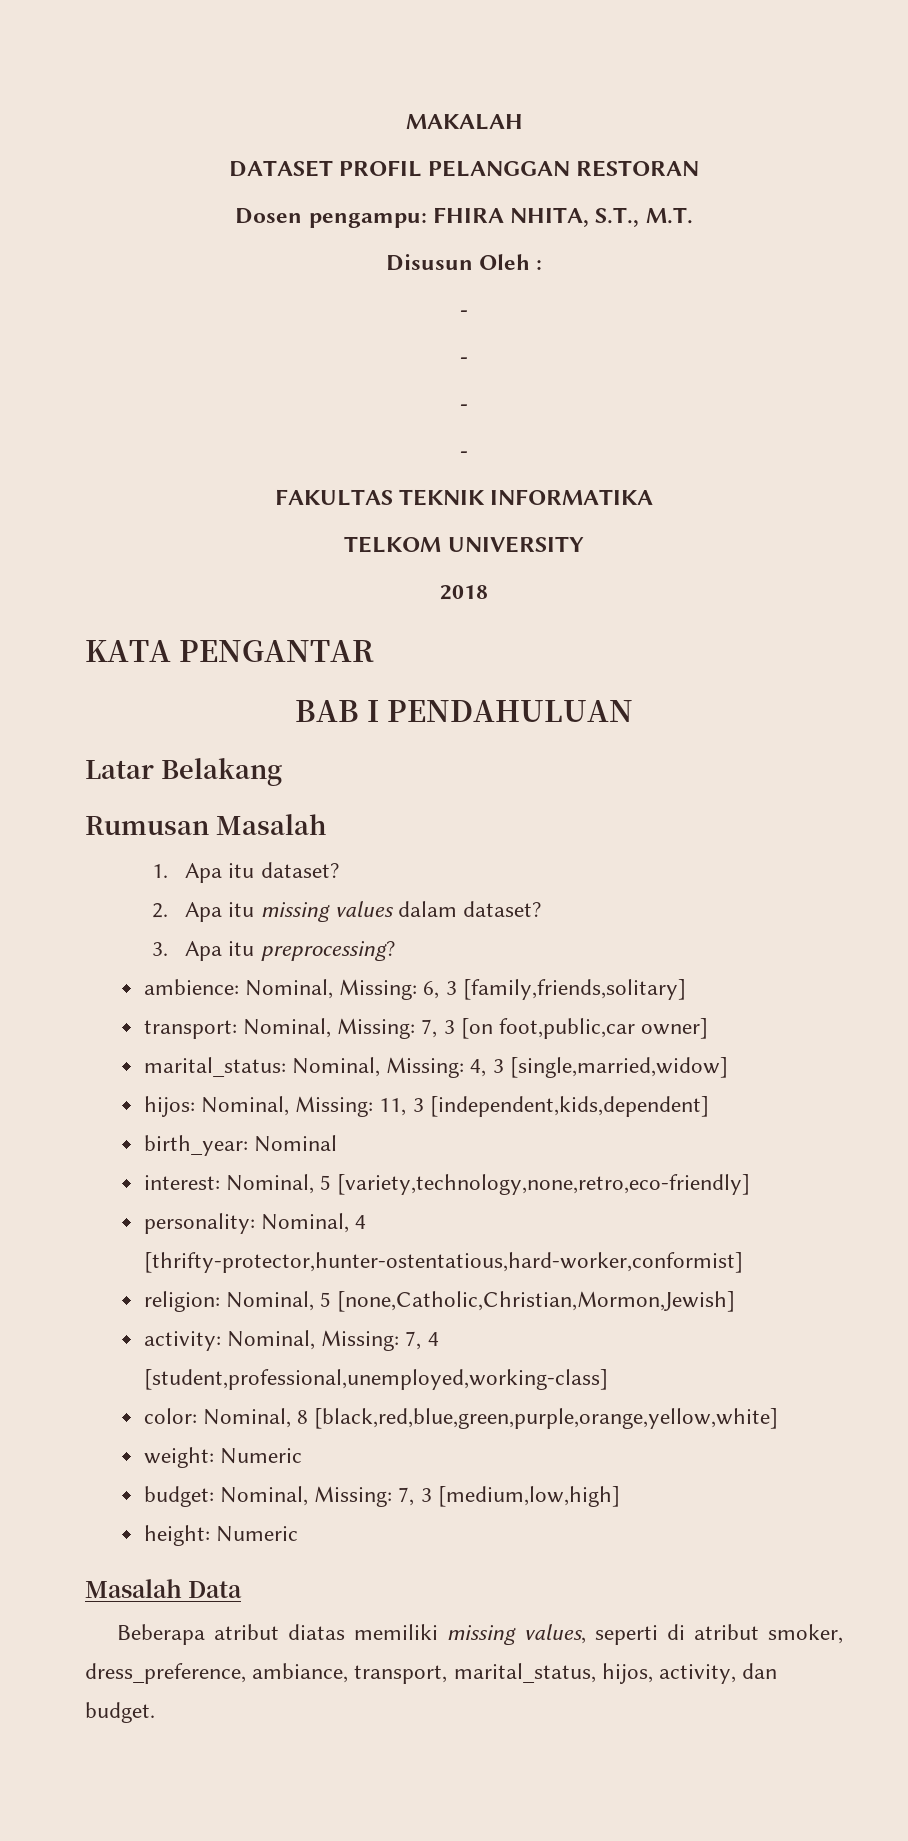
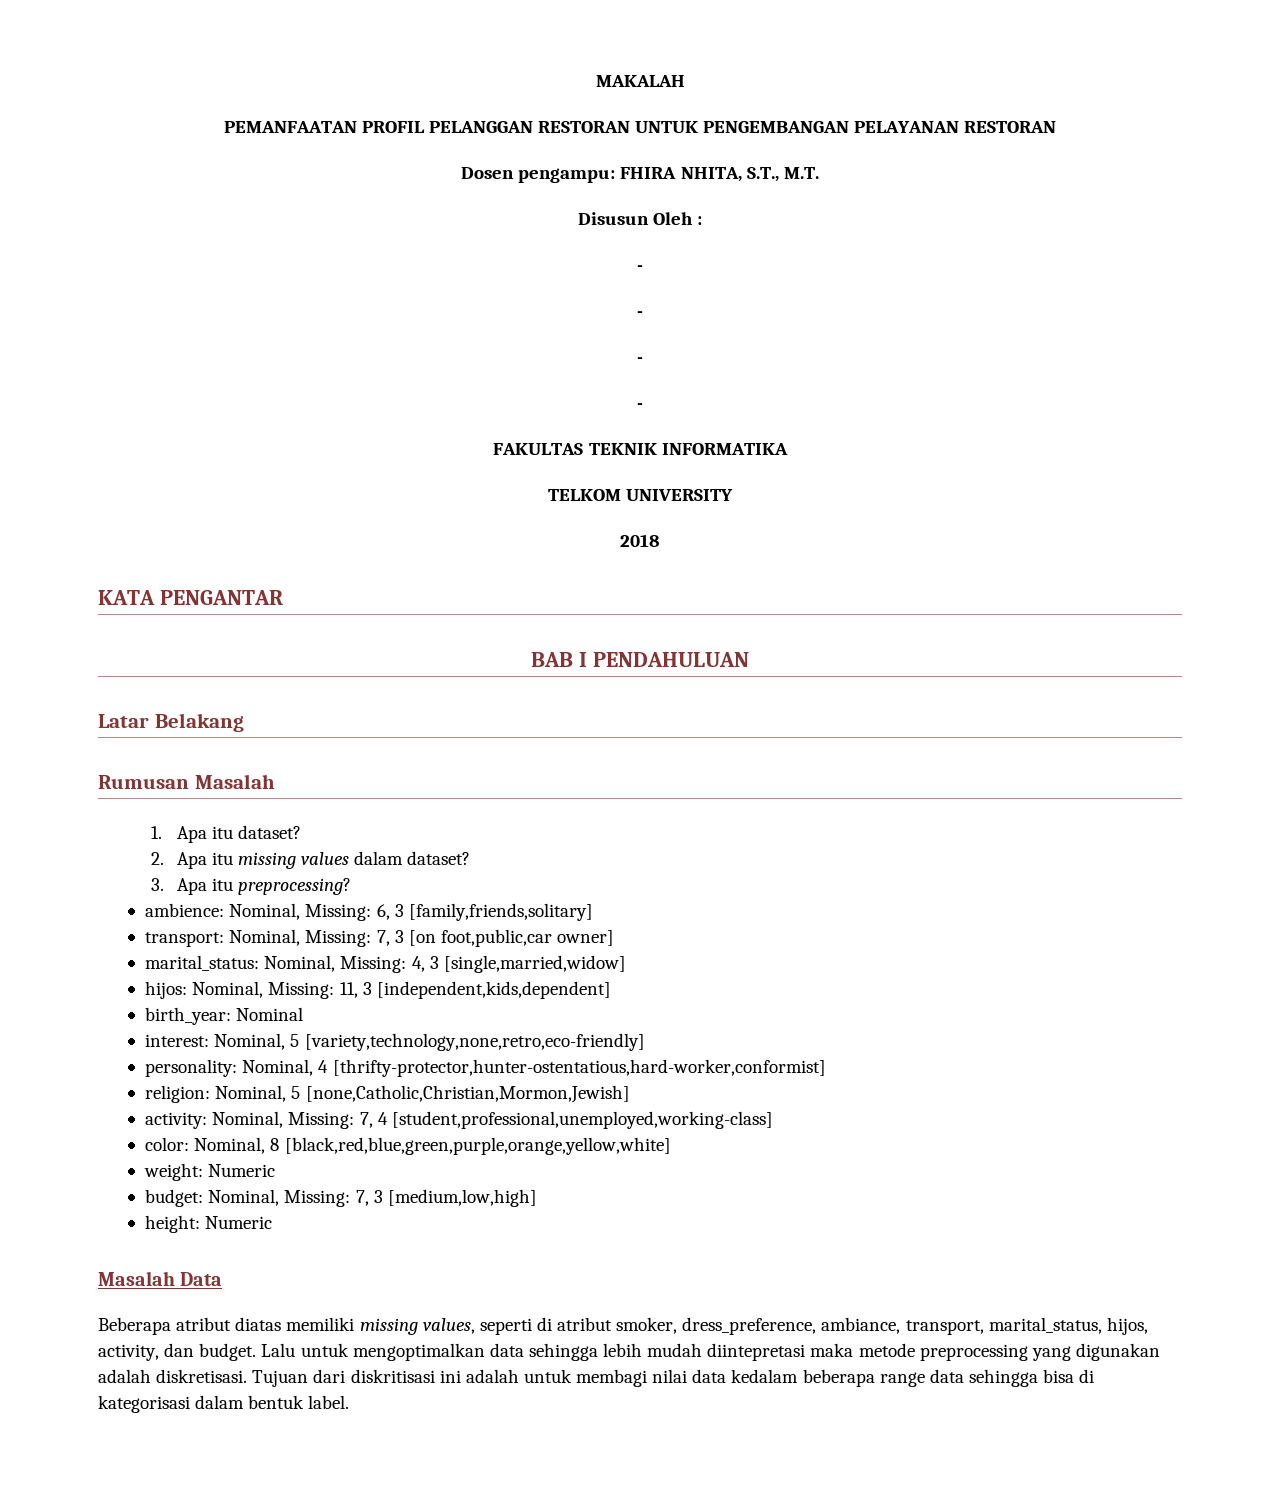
[228,160,333,177] DATASET -> [223,121,357,133] PEMANFAATAN
(700, 168) none -> [635,121,1057,133] UNTUK PENGEMBANGAN PELAYANAN RESTORAN
(155, 1712) none -> [261,1343,1160,1361] [98,1369,1095,1387] [98,1395,350,1413] Lalu untuk mengoptimalkan data sehingga lebih mudah diintepretasi maka metode preprocessing yang digunakan adalah diskretisasi. Tujuan dari diskritisasi ini adalah untuk membagi nilai data kedalam beberapa range data sehingga bisa di kategorisasi dalam bentuk label.

